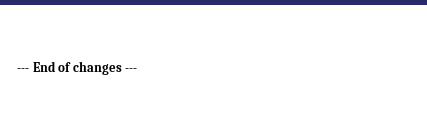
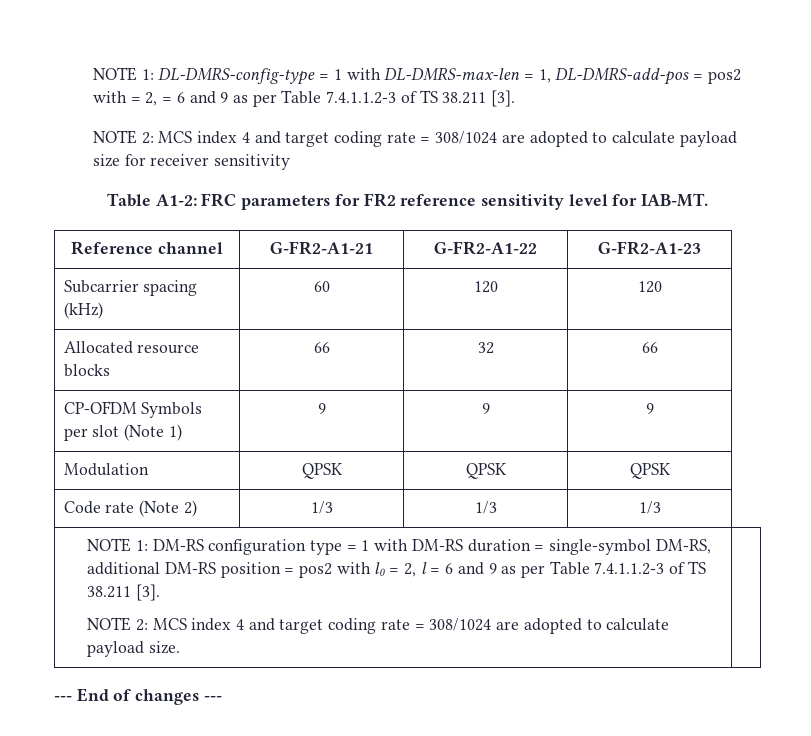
(17, 70) none -> [92,67,741,85] [92,90,516,107] [92,130,737,147] [92,154,291,170] [106,193,709,210] [71,241,223,255] [270,241,373,255] [434,241,537,255] [598,241,701,255] [63,280,198,296] [63,302,103,319] [313,281,330,292] [473,281,498,293] [637,281,662,293] [63,341,200,354] [63,364,110,377] [313,342,330,353] [477,342,494,354] [641,342,658,353] [63,401,203,418] [63,424,182,441] [317,403,326,414] [481,403,490,414] [645,403,654,414] [63,463,149,476] [301,463,343,479] [465,463,507,479] [629,463,671,479] [63,500,197,517] [310,501,333,514] [474,501,497,514] [638,501,661,514] [87,538,711,555] [87,561,706,578] [87,584,160,601] [87,617,670,634] [87,641,180,657] NOTE 1: DL-DMRS-config-type = 1 with DL-DMRS-max-len = 1, DL-DMRS-add-pos = pos2 with = 2, = 6 and 9 as per Table 7.4.1.1.2-3 of TS 38.211 [3]. // NOTE 2: MCS index 4 and target coding rate = 308/1024 are adopted to calculate payload size for receiver sensitivity // Table A1-2: FRC parameters for FR2 reference sensitivity level for IAB-MT. // Reference channel | G-FR2-A1-21 | G-FR2-A1-22 | G-FR2-A1-23 // Subcarrier spacing (kHz) | 60 | 120 | 120 // Allocated resource blocks | 66 | 32 | 66 // CP-OFDM Symbols per slot (Note 1) | 9 | 9 | 9 // Modulation | QPSK | QPSK | QPSK // Code rate (Note 2) | 1/3 | 1/3 | 1/3 // NOTE 1: DM-RS configuration type = 1 with DM-RS duration = single-symbol DM-RS, additional DM-RS position = pos2 with l0 = 2, l = 6 and 9 as per Table 7.4.1.1.2-3 of TS 38.211 [3]. // NOTE 2: MCS index 4 and target coding rate = 308/1024 are adopted to calculate payload size. | //

